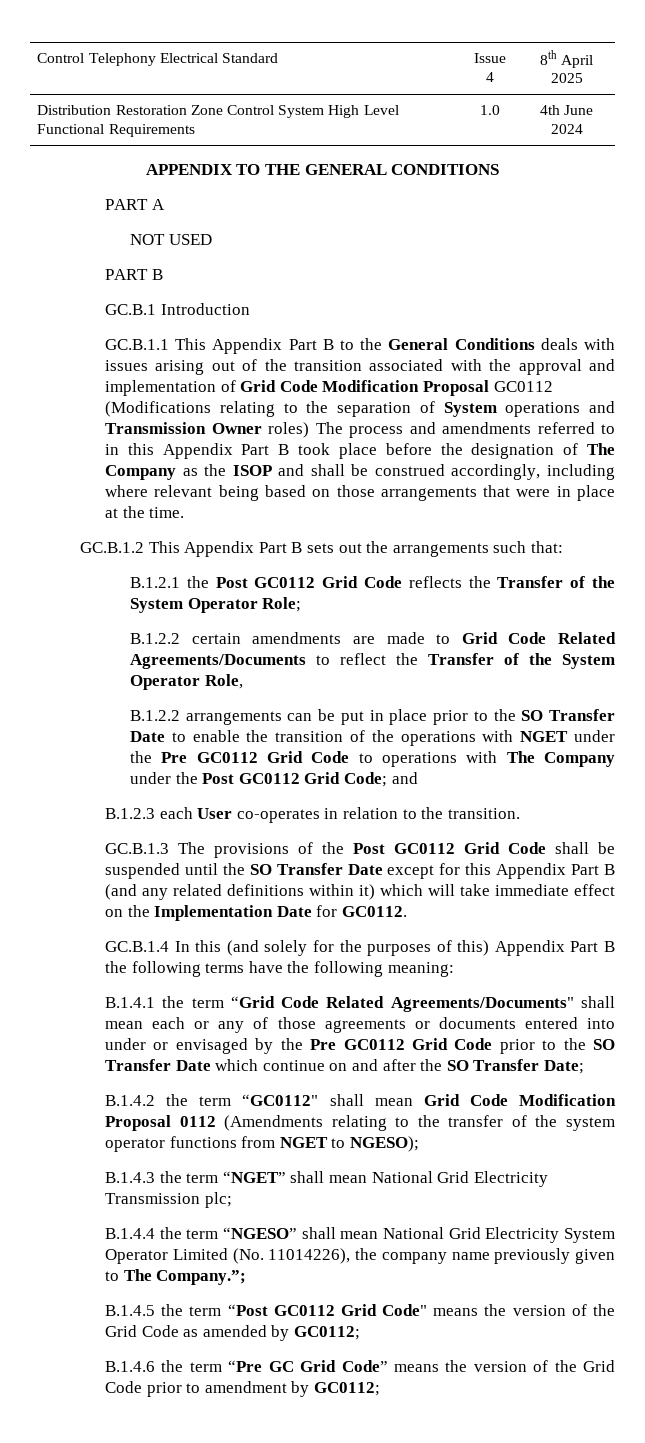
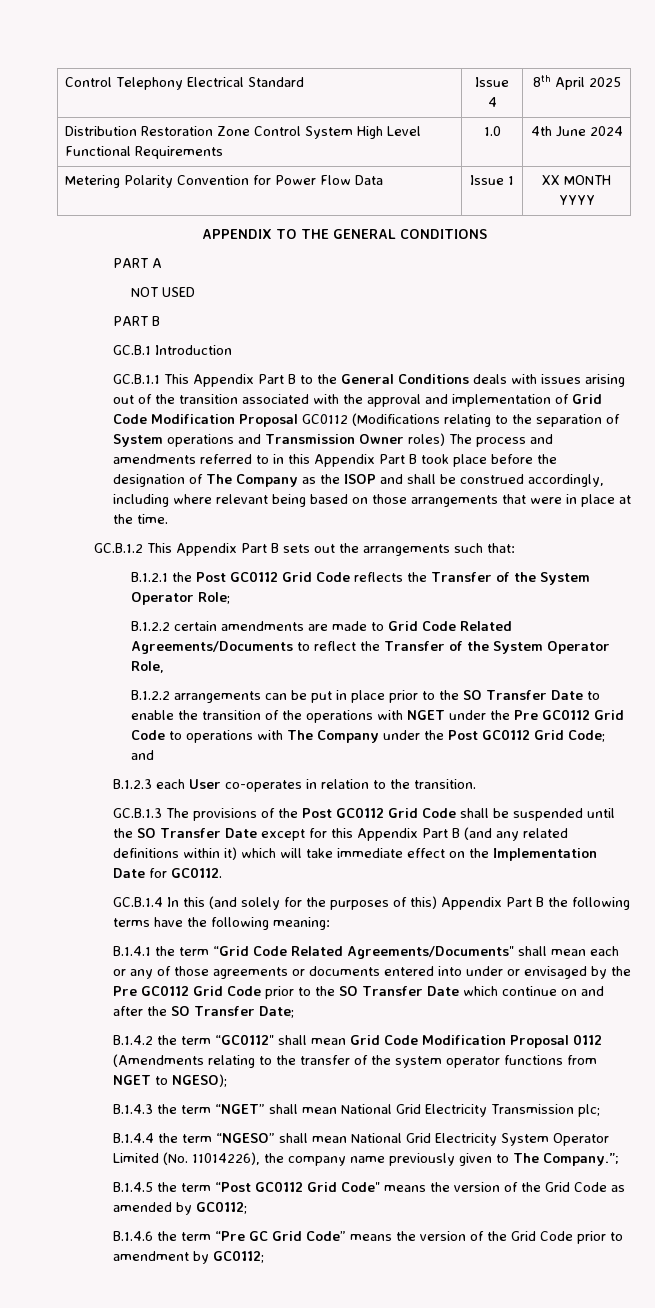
(583, 129) none -> [65,175,384,188] [470,175,514,185] [542,175,611,185] [558,195,595,205] // Metering Polarity Convention for Power Flow Data | Issue 1 | XX MONTH YYYY

